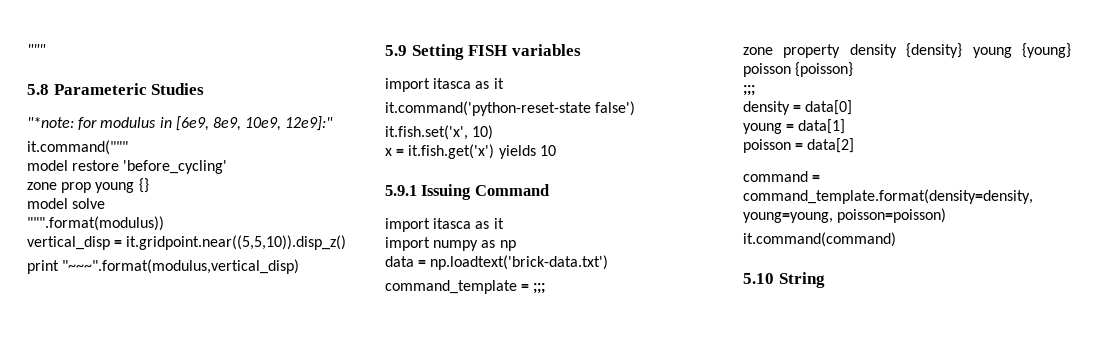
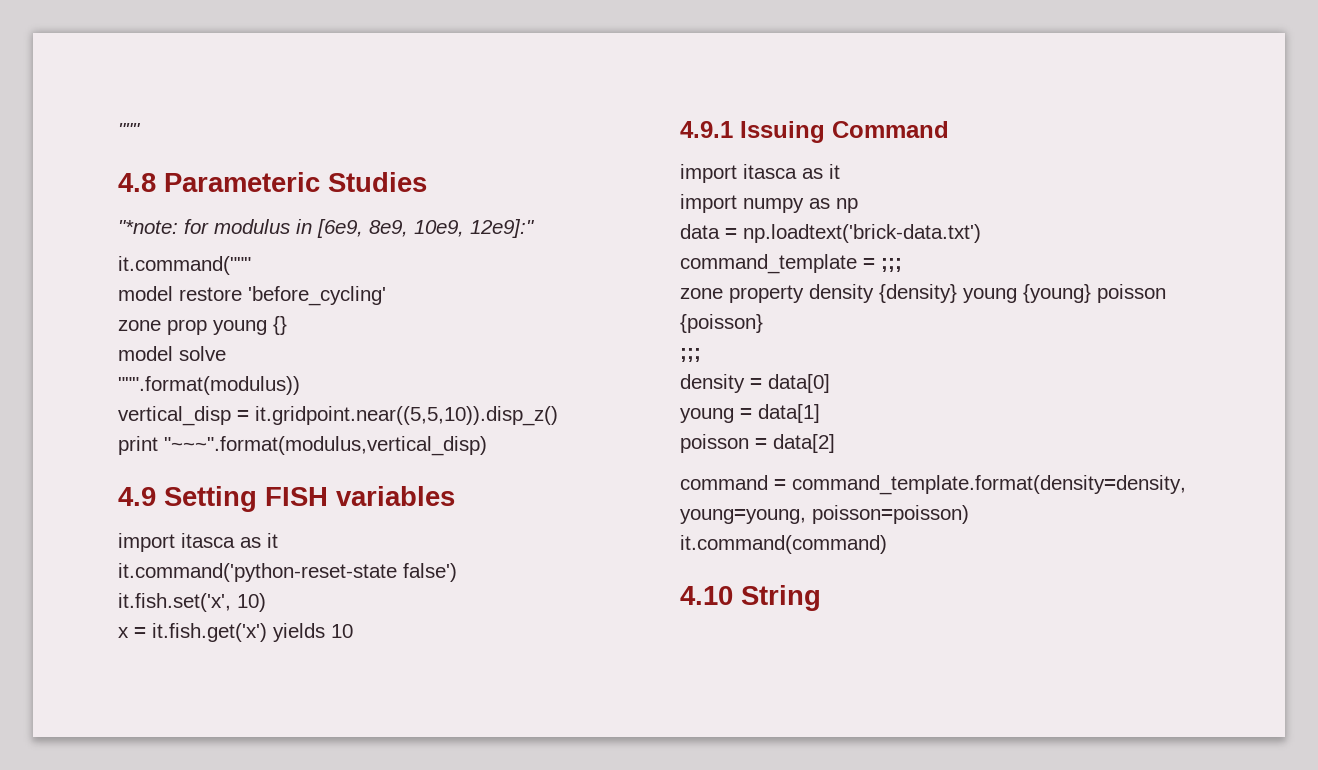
[27,84,49,95] 5.8 -> [118,173,156,192] 4.8
[385,45,407,56] 5.9 -> [118,487,156,506] 4.9
[385,185,417,196] 5.9.1 -> [680,121,733,138] 4.9.1
[743,273,774,284] 5.10 -> [680,586,733,605] 4.10

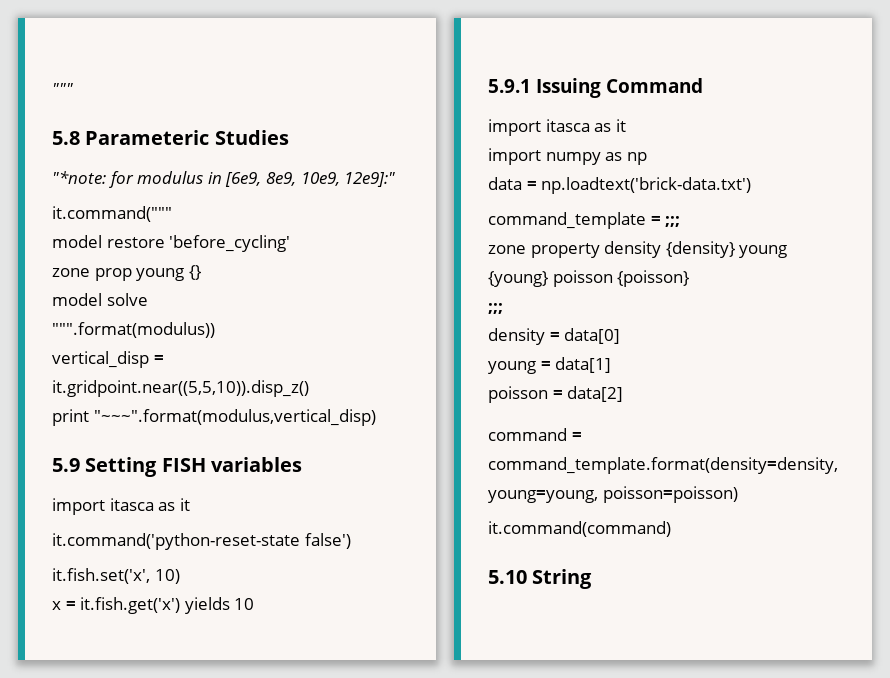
[118,173,156,192] 4.8 -> [52,131,80,145] 5.8
[118,487,156,506] 4.9 -> [52,458,80,472] 5.9
[680,121,733,138] 4.9.1 -> [488,79,531,93] 5.9.1
[680,586,733,605] 4.10 -> [488,570,527,584] 5.10

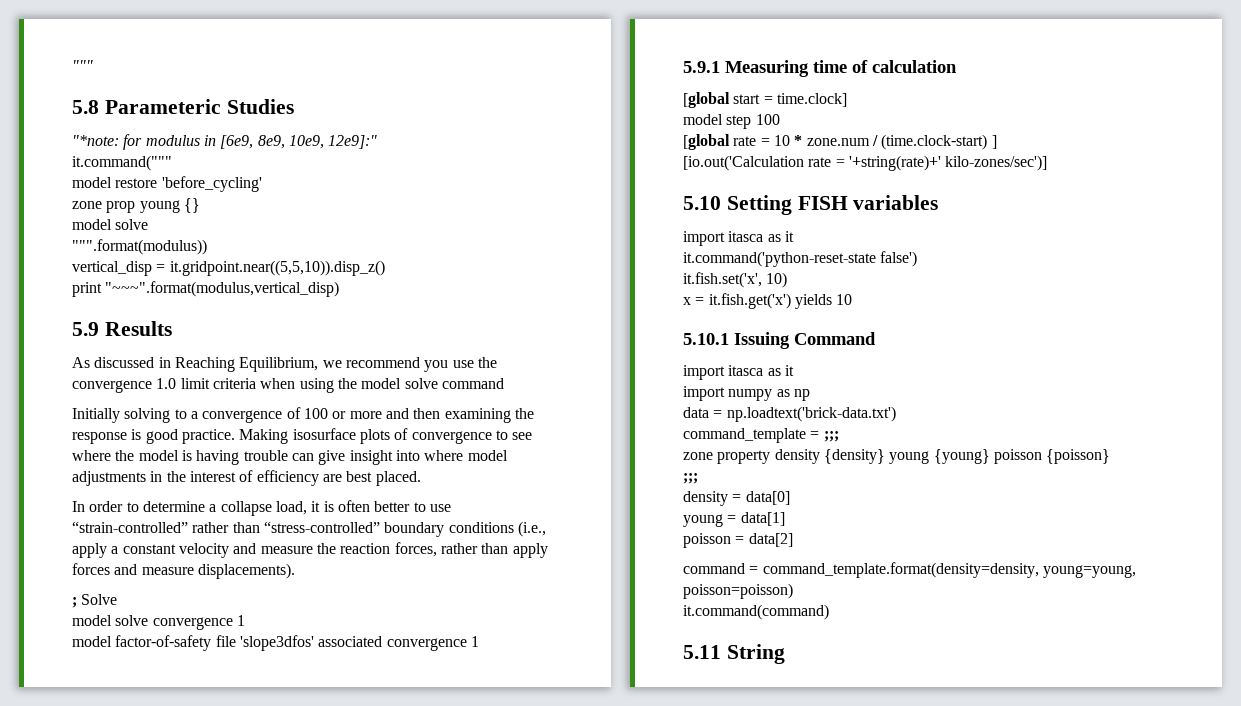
(80, 465) none -> [104,321,172,336] [72,357,497,372] [72,378,504,393] [72,407,534,423] [72,428,533,444] [72,450,508,465] [72,470,421,486] [72,500,451,516] [72,521,546,537] [72,542,548,558] [72,563,295,579] [72,594,118,608] [72,615,245,630] [72,635,479,651] [683,60,957,77] [683,92,847,108] [683,114,780,129] [683,134,997,150] [683,155,1048,171] [683,196,721,210] Results // As discussed in Reaching Equilibrium, we recommend you use the convergence 1.0 limit criteria when using the model solve command // Initially solving to a convergence of 100 or more and then examining the response is good practice. Making isosurface plots of convergence to see where the model is having trouble can give insight into where model adjustments in the interest of efficiency are best placed. // In order to determine a collapse load, it is often better to use “strain-controlled” rather than “stress-controlled” boundary conditions (i.e., apply a constant velocity and measure the reaction forces, rather than apply forces and measure displacements). // ; Solve // model solve convergence 1 // model factor-of-safety file 'slope3dfos' associated convergence 1 // 5.9.1 Measuring time of calculation // [global start = time.clock] // model step 100 // [global rate = 10 * zone.num / (time.clock-start) ] // [io.out('Calculation rate = '+string(rate)+' kilo-zones/sec')] // 5.10
[488,79,531,93] 5.9.1 -> [683,333,729,345] 5.10.1
[488,570,527,584] 5.10 -> [683,645,721,659] 5.11

